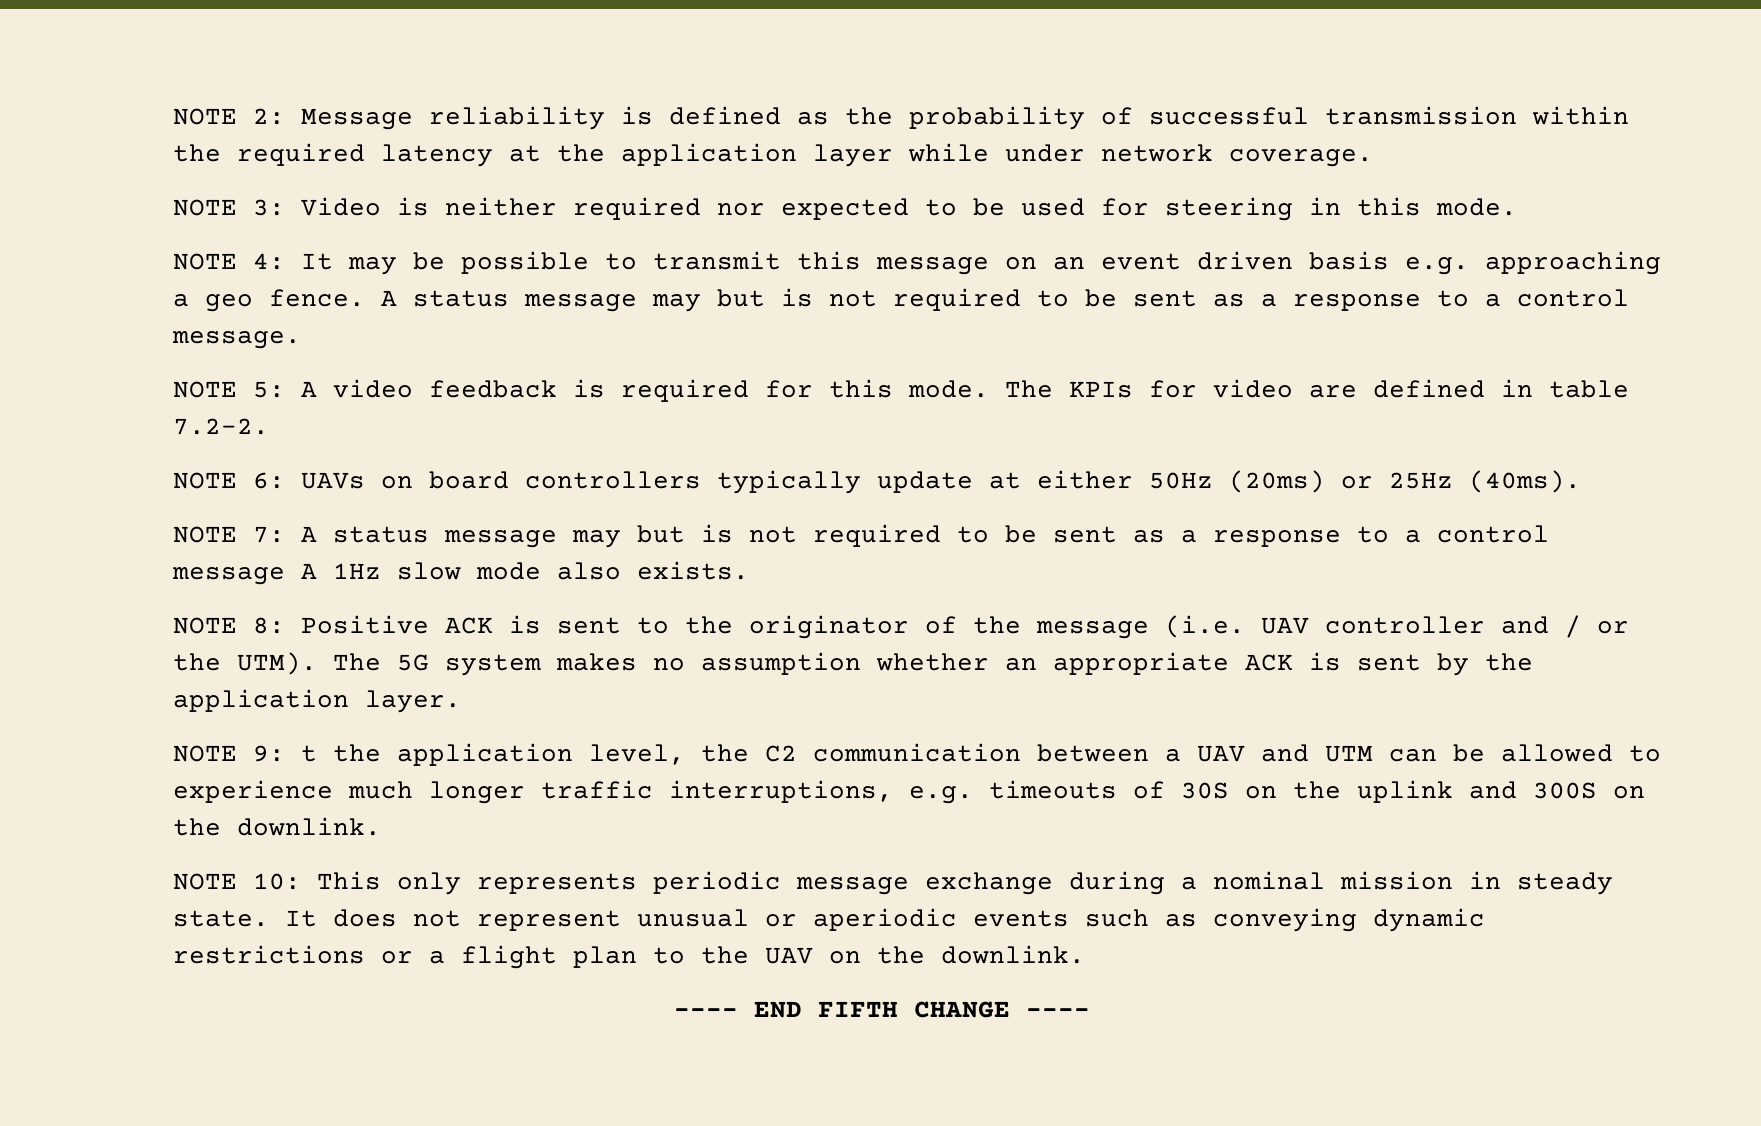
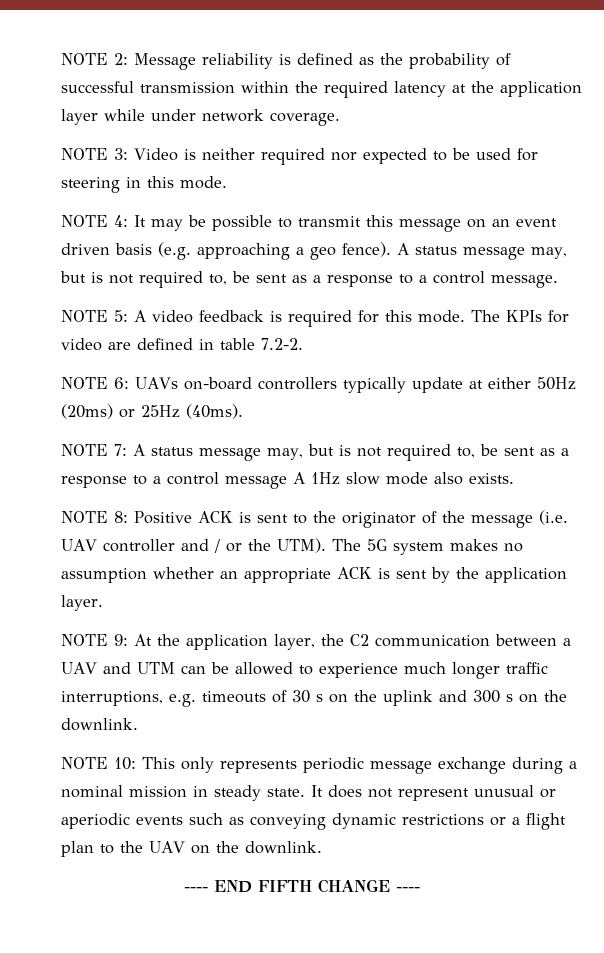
[1405,257,1470,275] e.g. -> [157,242,191,260] (e.g.
[269,288,1070,312] fence. A status message may but is not required to -> [341,242,567,260] [59,271,227,288] fence). A status message may, but is not required to,
[381,471,510,489] on board -> [183,377,252,390] on-board
[572,524,990,548] may but is not required to -> [266,444,475,461] may, but is not required to,
[301,743,686,766] t the application level, -> [133,634,315,650] At the application layer,
[1181,782,1230,799] 30S -> [291,690,323,703] 30 s
[1533,782,1598,799] 300S -> [472,690,513,703] 300 s

